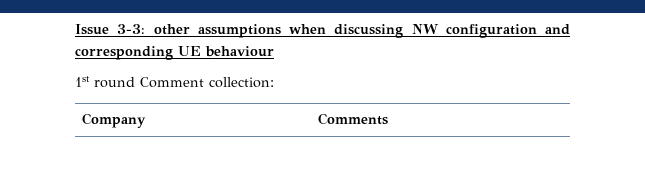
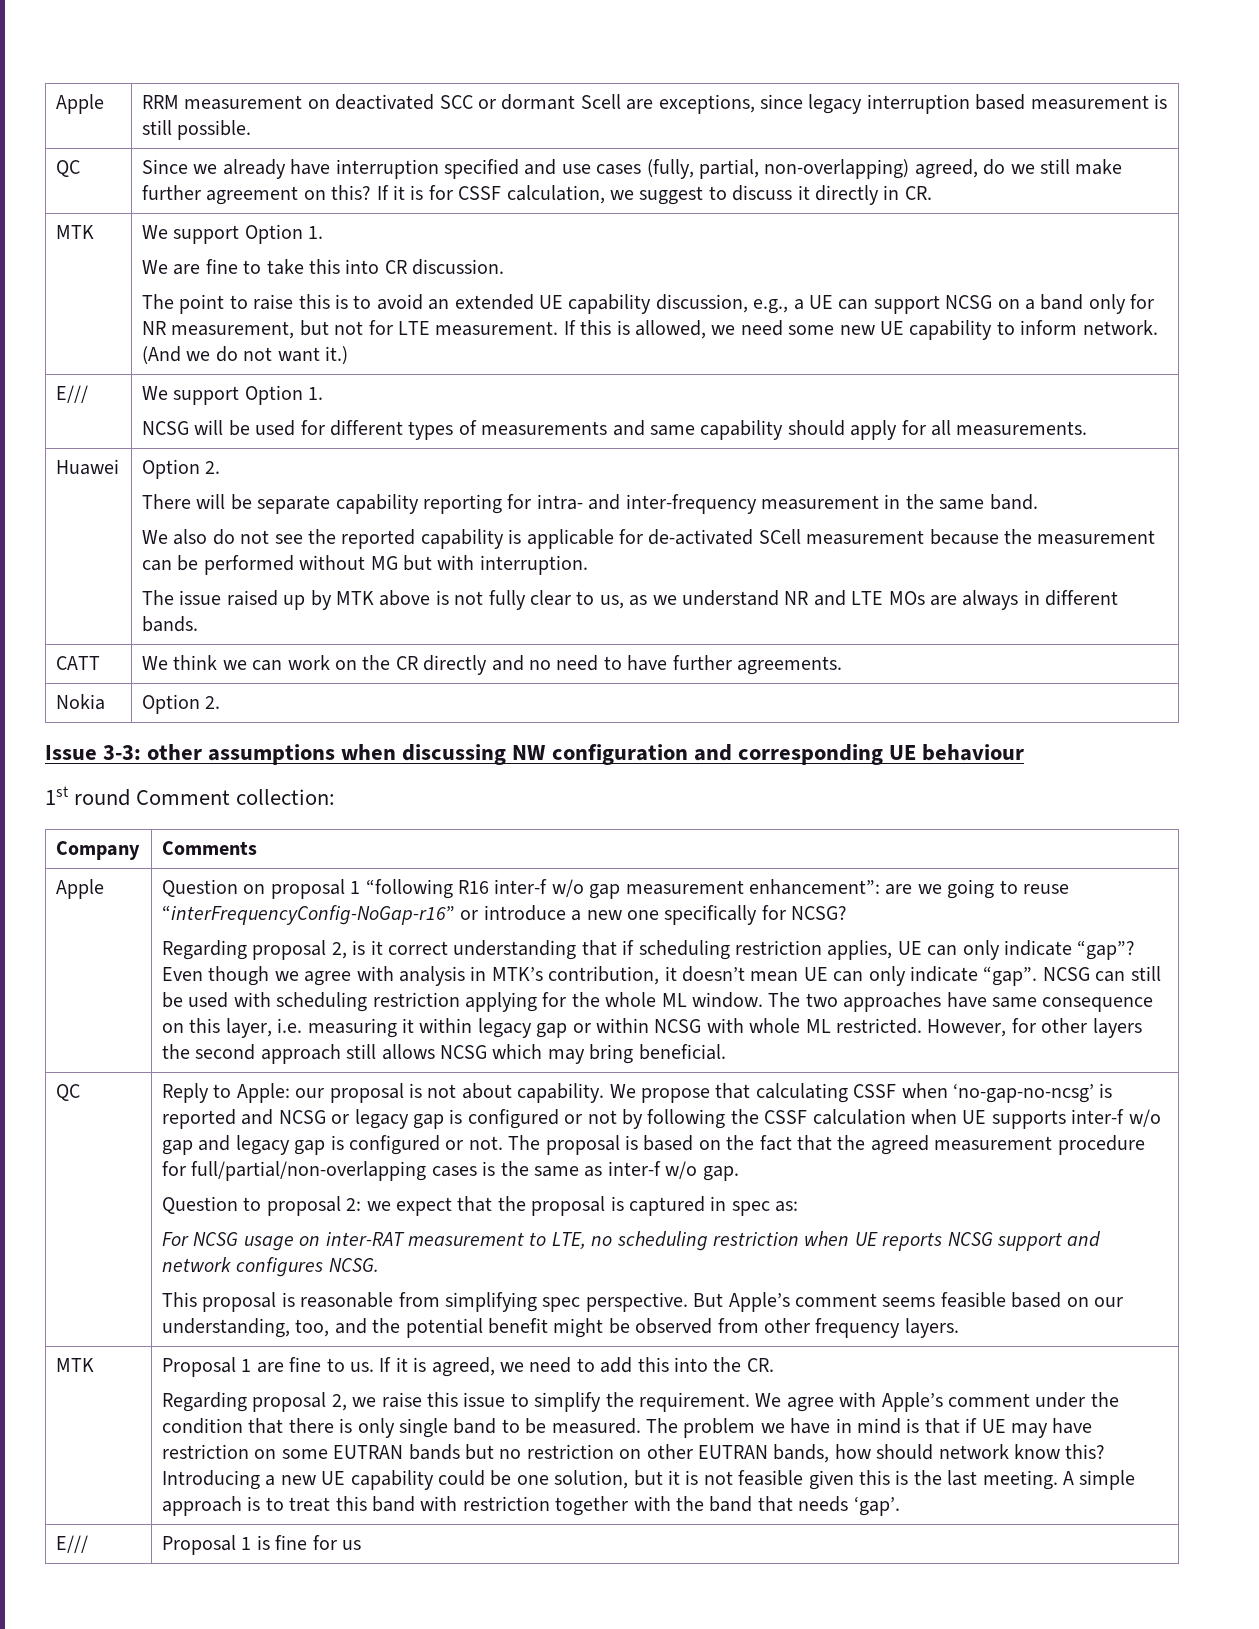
(75, 29) none -> [56,94,105,114] [142,94,1168,114] [142,120,252,140] [56,160,81,177] [142,159,1123,179] [142,185,932,205] [56,225,95,239] [142,224,324,244] [142,259,505,275] [142,294,1155,314] [142,320,1158,340] [142,346,349,365] [56,385,89,403] [142,385,324,405] [142,420,1088,440] [56,459,120,475] [142,459,221,479] [142,494,1038,514] [142,529,1156,549] [142,555,588,575] [142,590,1119,610] [142,616,199,632] [56,656,101,670] [142,655,843,675] [56,694,106,710] [142,694,221,714] Apple | RRM measurement on deactivated SCC or dormant Scell are exceptions, since legacy interruption based measurement is still possible. // QC | Since we already have interruption specified and use cases (fully, partial, non-overlapping) agreed, do we still make further agreement on this? If it is for CSSF calculation, we suggest to discuss it directly in CR. // MTK | We support Option 1. // We are fine to take this into CR discussion. // The point to raise this is to avoid an extended UE capability discussion, e.g., a UE can support NCSG on a band only for NR measurement, but not for LTE measurement. If this is allowed, we need some new UE capability to inform network. (And we do not want it.) // E/// | We support Option 1. // NCSG will be used for different types of measurements and same capability should apply for all measurements. // Huawei | Option 2. // There will be separate capability reporting for intra- and inter-frequency measurement in the same band. // We also do not see the reported capability is applicable for de-activated SCell measurement because the measurement can be performed without MG but with interruption. // The issue raised up by MTK above is not fully clear to us, as we understand NR and LTE MOs are always in different bands. // CATT | We think we can work on the CR directly and no need to have further agreements. // Nokia | Option 2. //
(389, 119) none -> [56,879,105,899] [162,879,1070,899] [162,905,848,925] [162,940,1136,960] [162,966,1161,986] [162,992,1154,1012] [162,1018,1142,1038] [162,1044,726,1064] [56,1084,81,1101] [162,1083,1113,1103] [162,1109,1161,1129] [162,1135,1145,1155] [162,1161,739,1181] [162,1196,799,1216] [162,1231,1102,1251] [162,1257,379,1277] [162,1292,1124,1312] [162,1318,959,1338] [56,1358,95,1372] [162,1357,774,1377] [162,1392,1119,1412] [162,1418,1093,1438] [162,1444,1106,1463] [162,1470,1136,1490] [162,1496,900,1516] [56,1535,89,1553] [162,1535,362,1555] // Apple | Question on proposal 1 “following R16 inter-f w/o gap measurement enhancement”: are we going to reuse “interFrequencyConfig-NoGap-r16” or introduce a new one specifically for NCSG? // Regarding proposal 2, is it correct understanding that if scheduling restriction applies, UE can only indicate “gap”? Even though we agree with analysis in MTK’s contribution, it doesn’t mean UE can only indicate “gap”. NCSG can still be used with scheduling restriction applying for the whole ML window. The two approaches have same consequence on this layer, i.e. measuring it within legacy gap or within NCSG with whole ML restricted. However, for other layers the second approach still allows NCSG which may bring beneficial. // QC | Reply to Apple: our proposal is not about capability. We propose that calculating CSSF when ‘no-gap-no-ncsg’ is reported and NCSG or legacy gap is configured or not by following the CSSF calculation when UE supports inter-f w/o gap and legacy gap is configured or not. The proposal is based on the fact that the agreed measurement procedure for full/partial/non-overlapping cases is the same as inter-f w/o gap. // Question to proposal 2: we expect that the proposal is captured in spec as: // For NCSG usage on inter-RAT measurement to LTE, no scheduling restriction when UE reports NCSG support and network configures NCSG. // This proposal is reasonable from simplifying spec perspective. But Apple’s comment seems feasible based on our understanding, too, and the potential benefit might be observed from other frequency layers. // MTK | Proposal 1 are fine to us. If it is agreed, we need to add this into the CR. // Regarding proposal 2, we raise this issue to simplify the requirement. We agree with Apple’s comment under the condition that there is only single band to be measured. The problem we have in mind is that if UE may have restriction on some EUTRAN bands but no restriction on other EUTRAN bands, how should network know this? Introducing a new UE capability could be one solution, but it is not feasible given this is the last meeting. A simple approach is to treat this band with restriction together with the band that needs ‘gap’. // E/// | Proposal 1 is fine for us

